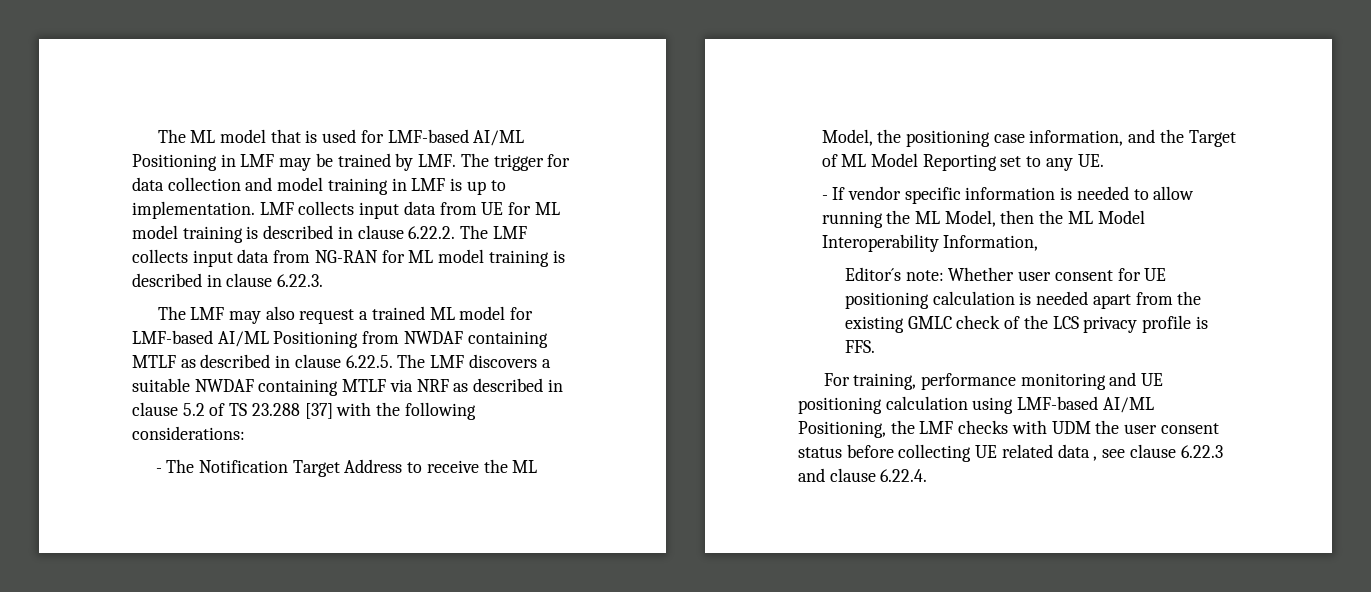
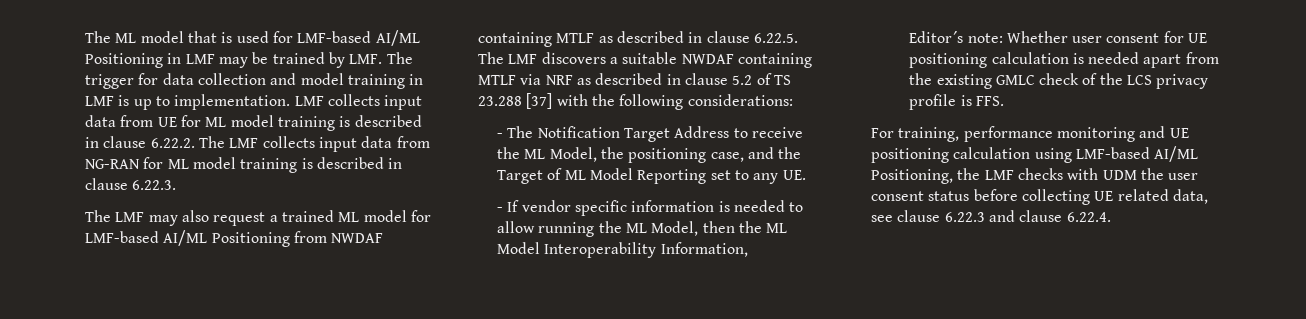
[993,130,1124,146] case information, -> [710,152,744,162] case,
[1057,444,1098,461] data , -> [1172,189,1208,204] data,

